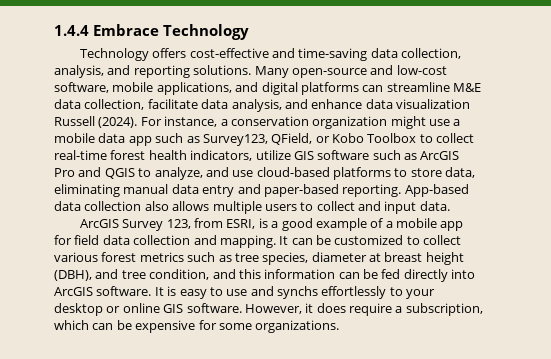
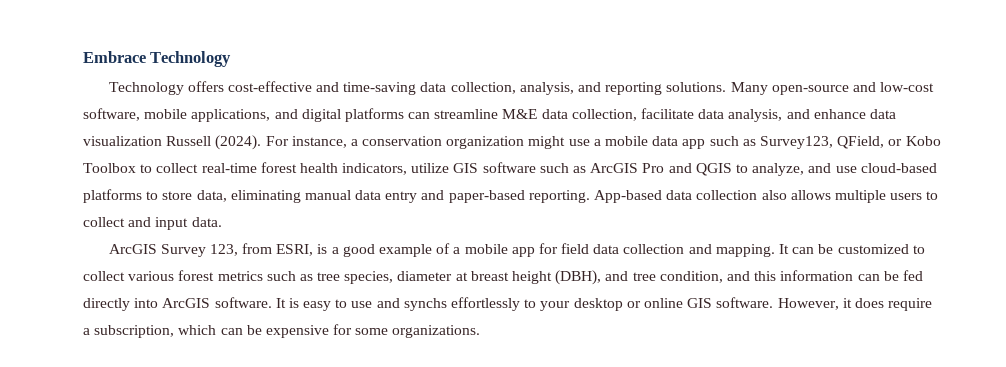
[54,25,89,36] 1.4.4 -> (83, 57) none

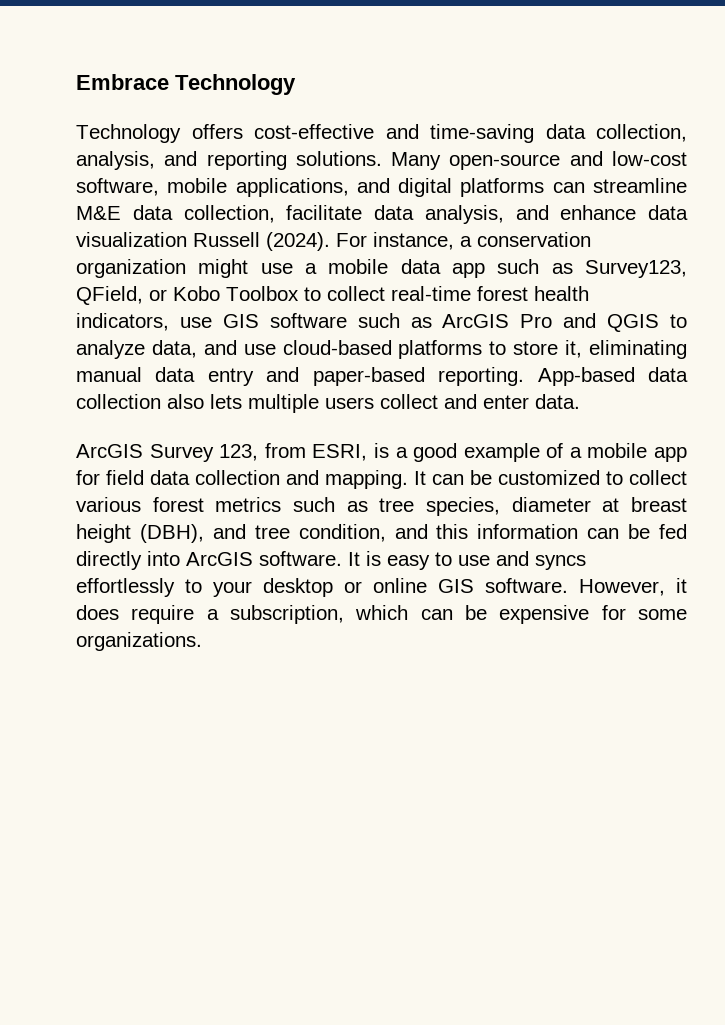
[411,163,450,173] utilize -> [179,317,212,328] use
[752,163,805,176] analyze, -> [76,340,197,359] analyze data,
[196,190,227,202] data, -> [565,340,583,358] it,
[790,190,831,200] allows -> [210,394,242,409] lets
[926,191,939,200] to -> (374, 403) none
[155,217,189,230] input -> [483,395,529,409] enter
[403,298,447,311] synchs -> [535,555,586,570] syncs

